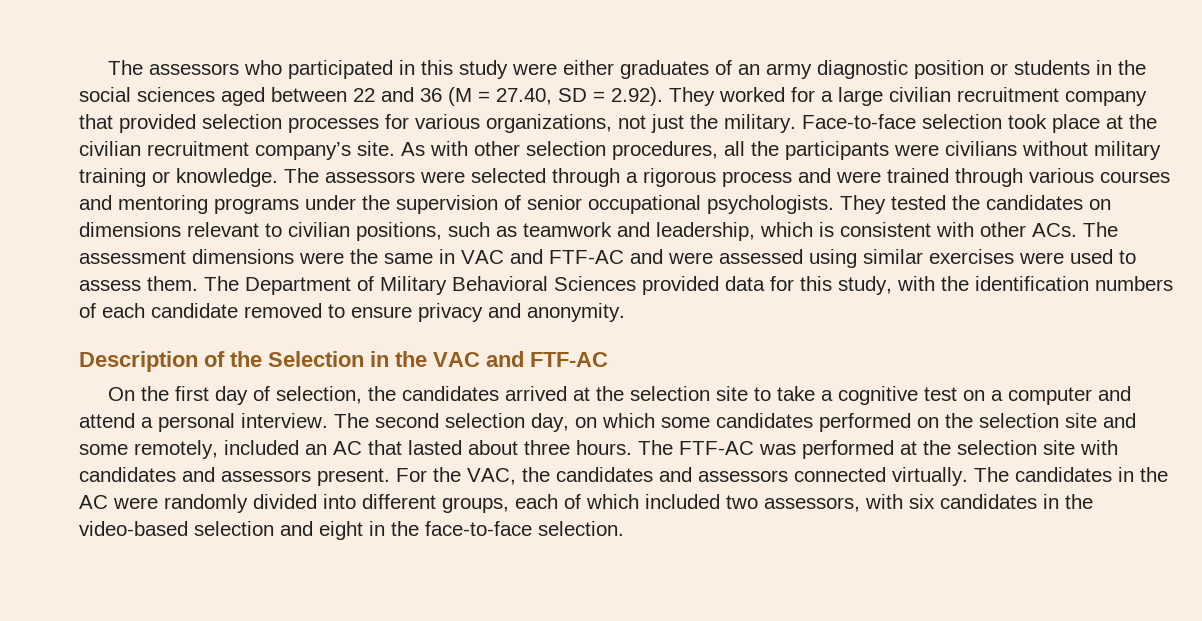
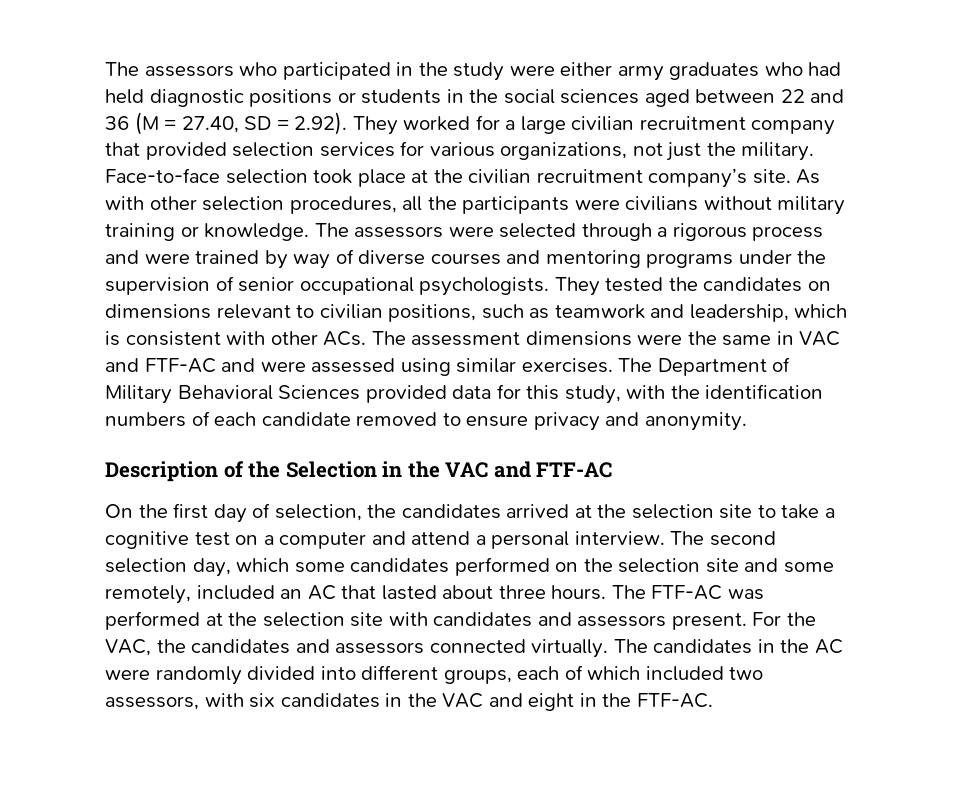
[420,60,453,75] this -> [418,62,448,76] the
[619,60,984,79] graduates of an army diagnostic position -> [617,62,842,81] [105,89,333,107] army graduates who had held diagnostic positions
[288,117,379,133] processes -> [319,142,395,157] services
[955,168,1094,187] through various -> [264,249,426,269] by way of diverse
[929,249,1136,264] [79,276,198,291] exercises were used to assess them. -> [521,358,613,373] exercises.
[575,417,597,428] on -> (231, 567) none
[79,521,274,536] video-based selection -> [442,693,484,708] VAC
[425,521,624,536] face-to-face selection. -> [636,693,713,708] FTF-AC.

